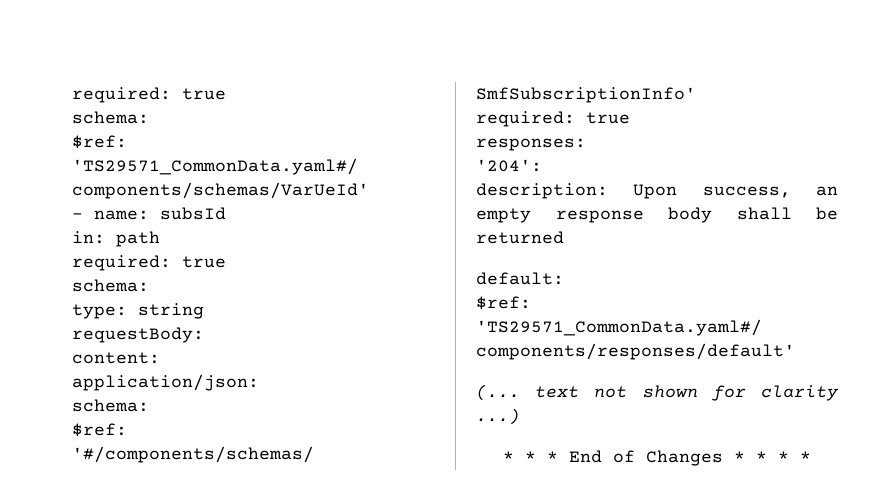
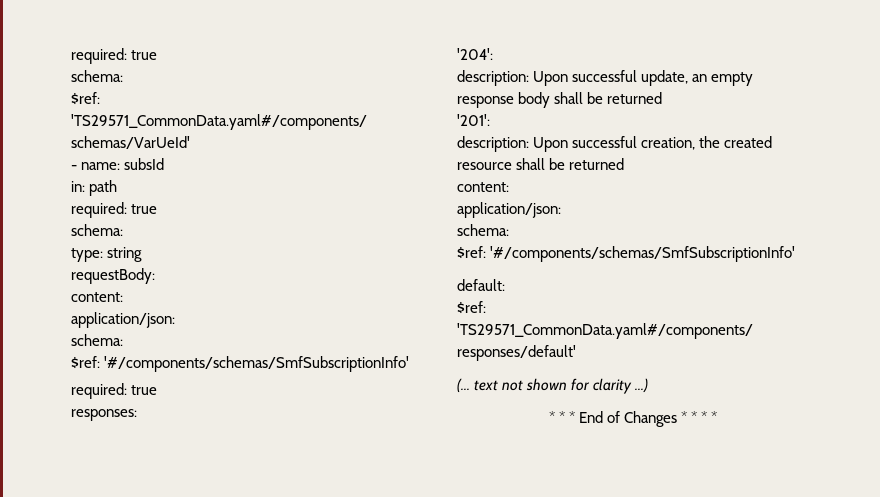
[702,186,791,198] success, -> [572,70,689,86] successful update,
(564, 237) none -> [457,114,490,126] [457,136,773,152] [457,158,625,170] [457,182,509,192] [457,202,561,218] [457,224,509,236] [457,246,796,262] // '201': // description: Upon successful creation, the created resource shall be returned // content: // application/json: // schema: // $ref: '#/components/schemas/SmfSubscriptionInfo'

